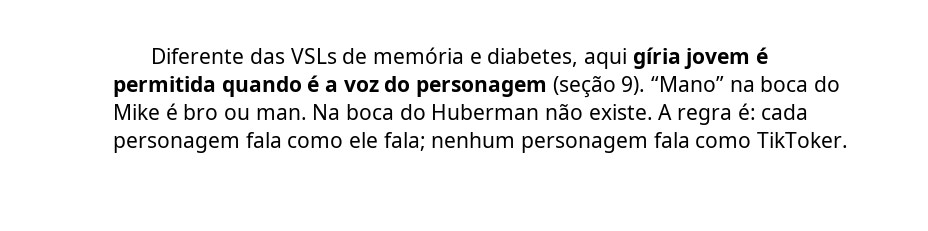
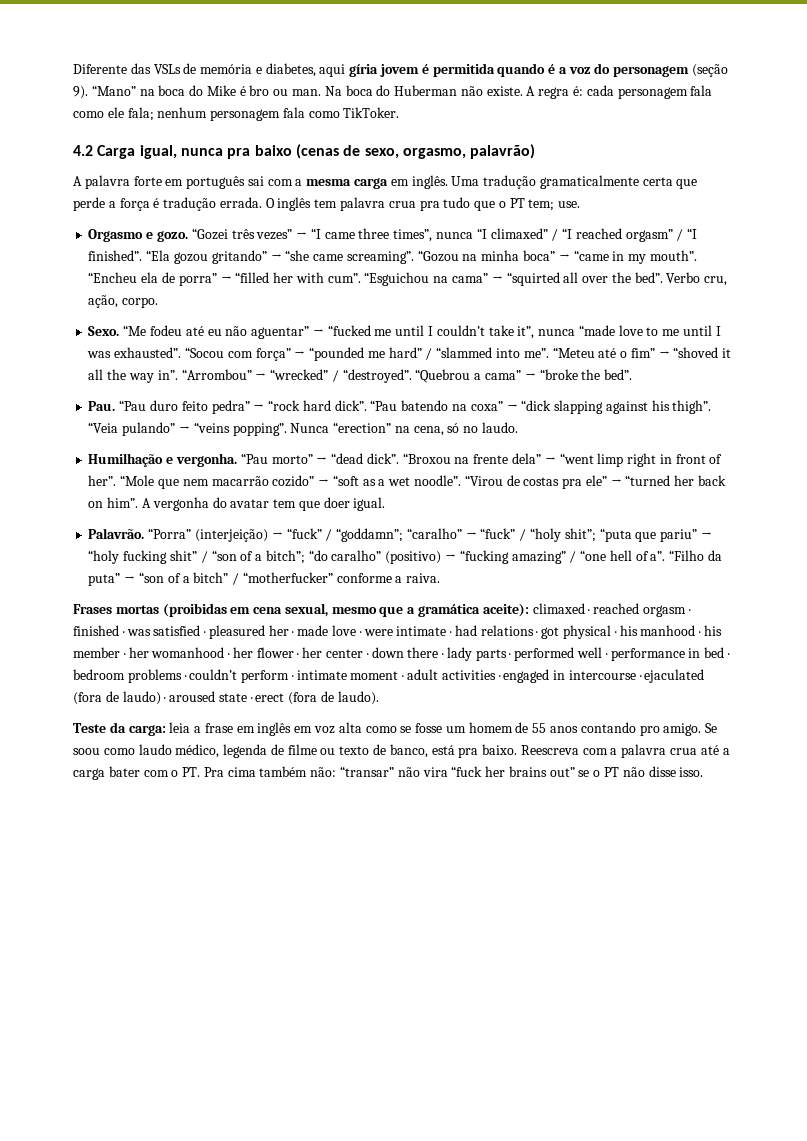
(849, 140) none -> [73,144,536,159] [73,175,698,189] [73,197,581,211] [88,228,698,242] [88,250,697,264] [88,272,728,286] [88,295,159,308] [88,325,721,339] [87,347,732,361] [88,369,633,383] [88,400,712,414] [88,422,518,436] [88,453,723,467] [88,475,726,489] [88,497,386,511] [88,528,712,542] [88,550,722,564] [88,572,441,586] [73,603,691,617] [73,625,722,639] [73,647,730,661] [73,669,705,683] [73,691,379,705] [73,722,718,736] [73,744,730,758] [73,766,704,780] // 4.2 Carga igual, nunca pra baixo (cenas de sexo, orgasmo, palavrão) // A palavra forte em português sai com a mesma carga em inglês. Uma tradução gramaticalmente certa que perde a força é tradução errada. O inglês tem palavra crua pra tudo que o PT tem; use. // Orgasmo e gozo. “Gozei três vezes” → “I came three times”, nunca “I climaxed” / “I reached orgasm” / “I finished”. “Ela gozou gritando” → “she came screaming”. “Gozou na minha boca” → “came in my mouth”. “Encheu ela de porra” → “filled her with cum”. “Esguichou na cama” → “squirted all over the bed”. Verbo cru, ação, corpo. // Sexo. “Me fodeu até eu não aguentar” → “fucked me until I couldn’t take it”, nunca “made love to me until I was exhausted”. “Socou com força” → “pounded me hard” / “slammed into me”. “Meteu até o fim” → “shoved it all the way in”. “Arrombou” → “wrecked” / “destroyed”. “Quebrou a cama” → “broke the bed”. // Pau. “Pau duro feito pedra” → “rock hard dick”. “Pau batendo na coxa” → “dick slapping against his thigh”. “Veia pulando” → “veins popping”. Nunca “erection” na cena, só no laudo. // Humilhação e vergonha. “Pau morto” → “dead dick”. “Broxou na frente dela” → “went limp right in front of her”. “Mole que nem macarrão cozido” → “soft as a wet noodle”. “Virou de costas pra ele” → “turned her back on him”. A vergonha do avatar tem que doer igual. // Palavrão. “Porra” (interjeição) → “fuck” / “goddamn”; “caralho” → “fuck” / “holy shit”; “puta que pariu” → “holy fucking shit” / “son of a bitch”; “do caralho” (positivo) → “fucking amazing” / “one hell of a”. “Filho da puta” → “son of a bitch” / “motherfucker” conforme a raiva. // Frases mortas (proibidas em cena sexual, mesmo que a gramática aceite): climaxed · reached orgasm · finished · was satisfied · pleasured her · made love · were intimate · had relations · got physical · his manhood · his member · her womanhood · her flower · her center · down there · lady parts · performed well · performance in bed · bedroom problems · couldn’t perform · intimate moment · adult activities · engaged in intercourse · ejaculated (fora de laudo) · aroused state · erect (fora de laudo). // Teste da carga: leia a frase em inglês em voz alta como se fosse um homem de 55 anos contando pro amigo. Se soou como laudo médico, legenda de filme ou texto de banco, está pra baixo. Reescreva com a palavra crua até a carga bater com o PT. Pra cima também não: “transar” não vira “fuck her brains out” se o PT não disse isso.

